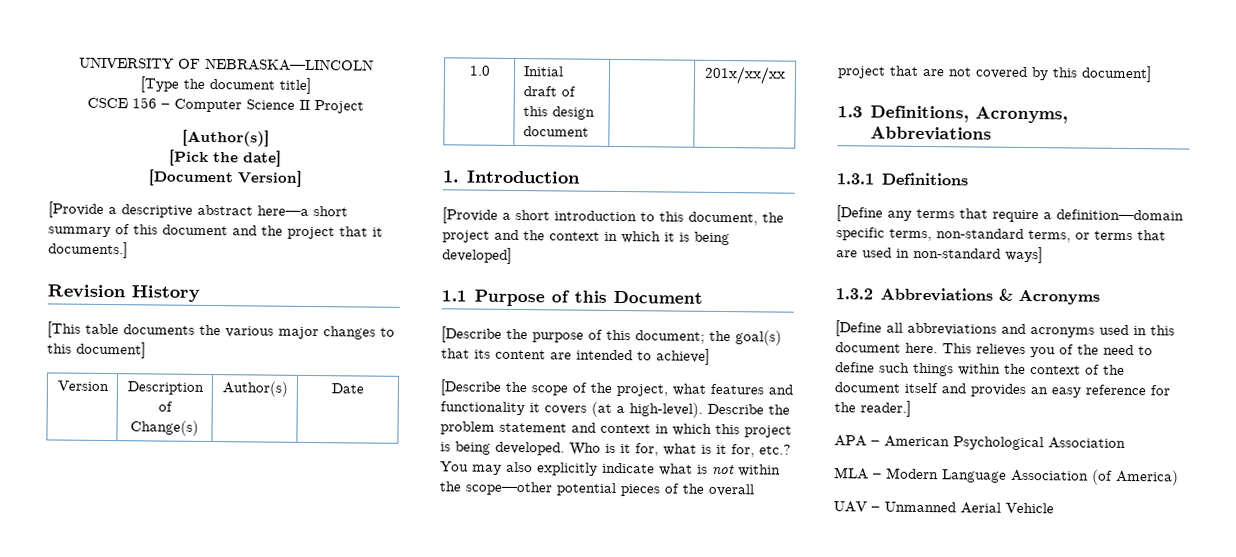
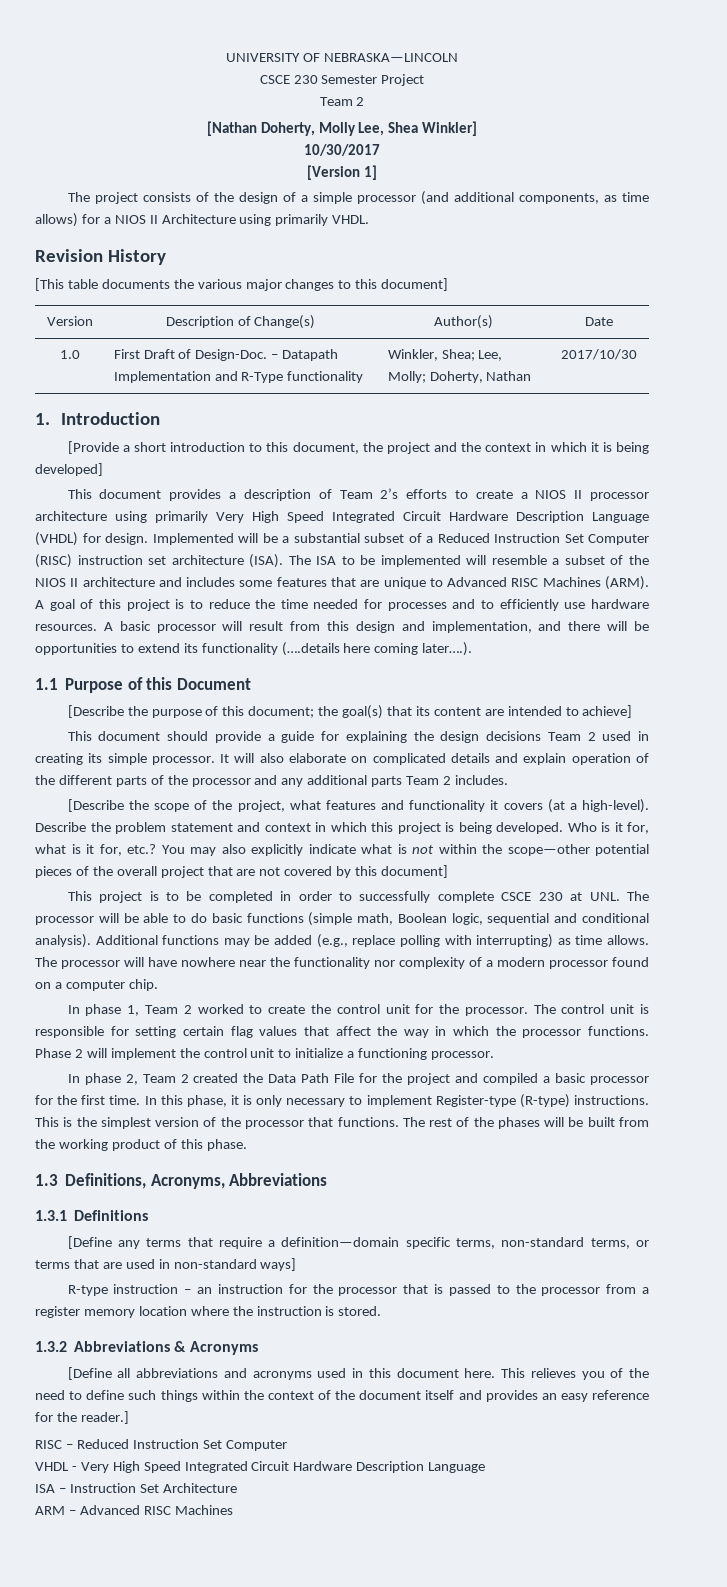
[140,76,311,94] [87,97,364,114] [181,129,270,147] [169,149,282,167] [147,169,303,187] [48,201,348,218] [48,224,383,240] [48,241,128,259] [Type the document title] // CSCE 156 – Computer Science II Project // [Author(s)] // [Pick the date] // [Document Version] // [Provide a descriptive abstract here—a short summary of this document and the project that it documents.] -> [259,74,425,86] [319,97,365,106] [206,121,478,136] [304,144,380,156] [307,165,377,180] [67,191,649,205] [35,213,370,227] CSCE 230 Semester Project // Team 2 // [Nathan Doherty, Molly Lee, Shea Winkler] // 10/30/2017 // [Version 1] // The project consists of the design of a simple processor (and additional components, as time allows) for a NIOS II Architecture using primarily VHDL.
[522,66,564,77] [522,86,576,97] [522,106,595,120] [522,126,589,137] [704,65,786,85] Initial draft of this design document | | 201x/xx/xx -> [113,349,339,361] [113,371,364,383] [387,349,503,361] [387,371,532,383] [561,349,637,360] First Draft of Design-Doc. – Datapath Implementation and R-Type functionality | Winkler, Shea; Lee, Molly; Doherty, Nathan | 2017/10/30
(512, 255) none -> [67,488,649,501] [35,511,649,523] [35,532,649,546] [35,554,649,568] [35,576,649,590] [35,599,649,611] [35,621,650,633] [35,642,473,656] // This document provides a description of Team 2’s efforts to create a NIOS II processor architecture using primarily Very High Speed Integrated Circuit Hardware Description Language (VHDL) for design. Implemented will be a substantial subset of a Reduced Instruction Set Computer (RISC) instruction set architecture (ISA). The ISA to be implemented will resemble a subset of the NIOS II architecture and includes some features that are unique to Advanced RISC Machines (ARM). A goal of this project is to reduce the time needed for processes and to efficiently use hardware resources. A basic processor will result from this design and implementation, and there will be opportunities to extend its functionality (….details here coming later….).
(710, 356) none -> [67,731,650,743] [35,753,649,765] [35,775,508,787] // This document should provide a guide for explaining the design decisions Team 2 used in creating its simple processor. It will also elaborate on complicated details and explain operation of the different parts of the processor and any additional parts Team 2 includes.
(1152, 74) none -> [67,891,649,903] [35,912,649,926] [35,934,650,948] [35,957,649,969] [35,979,158,991] [67,1004,649,1016] [35,1026,650,1038] [35,1048,495,1060] [67,1073,649,1085] [35,1094,649,1108] [35,1117,649,1129] [35,1139,247,1151] // This project is to be completed in order to successfully complete CSCE 230 at UNL. The processor will be able to do basic functions (simple math, Boolean logic, sequential and conditional analysis). Additional functions may be added (e.g., replace polling with interrupting) as time allows. The processor will have nowhere near the functionality nor complexity of a modern processor found on a computer chip. // In phase 1, Team 2 worked to create the control unit for the processor. The control unit is responsible for setting certain flag values that affect the way in which the processor functions. Phase 2 will implement the control unit to initialize a functioning processor. // In phase 2, Team 2 created the Data Path File for the project and compiled a basic processor for the first time. In this phase, it is only necessary to implement Register-type (R-type) instructions. This is the simplest version of the processor that functions. The rest of the phases will be built from the working product of this phase.
(1043, 255) none -> [67,1284,649,1296] [35,1306,382,1318] // R-type instruction – an instruction for the processor that is passed to the processor from a register memory location where the instruction is stored.
[834,435,1126,451] [834,467,1179,486] [833,501,1054,514] APA – American Psychological Association // MLA – Modern Language Association (of America) // UAV – Unmanned Aerial Vehicle -> [35,1439,287,1451] [35,1461,486,1473] [35,1483,237,1493] [35,1505,233,1515] RISC – Reduced Instruction Set Computer // VHDL - Very High Speed Integrated Circuit Hardware Description Language // ISA – Instruction Set Architecture // ARM – Advanced RISC Machines

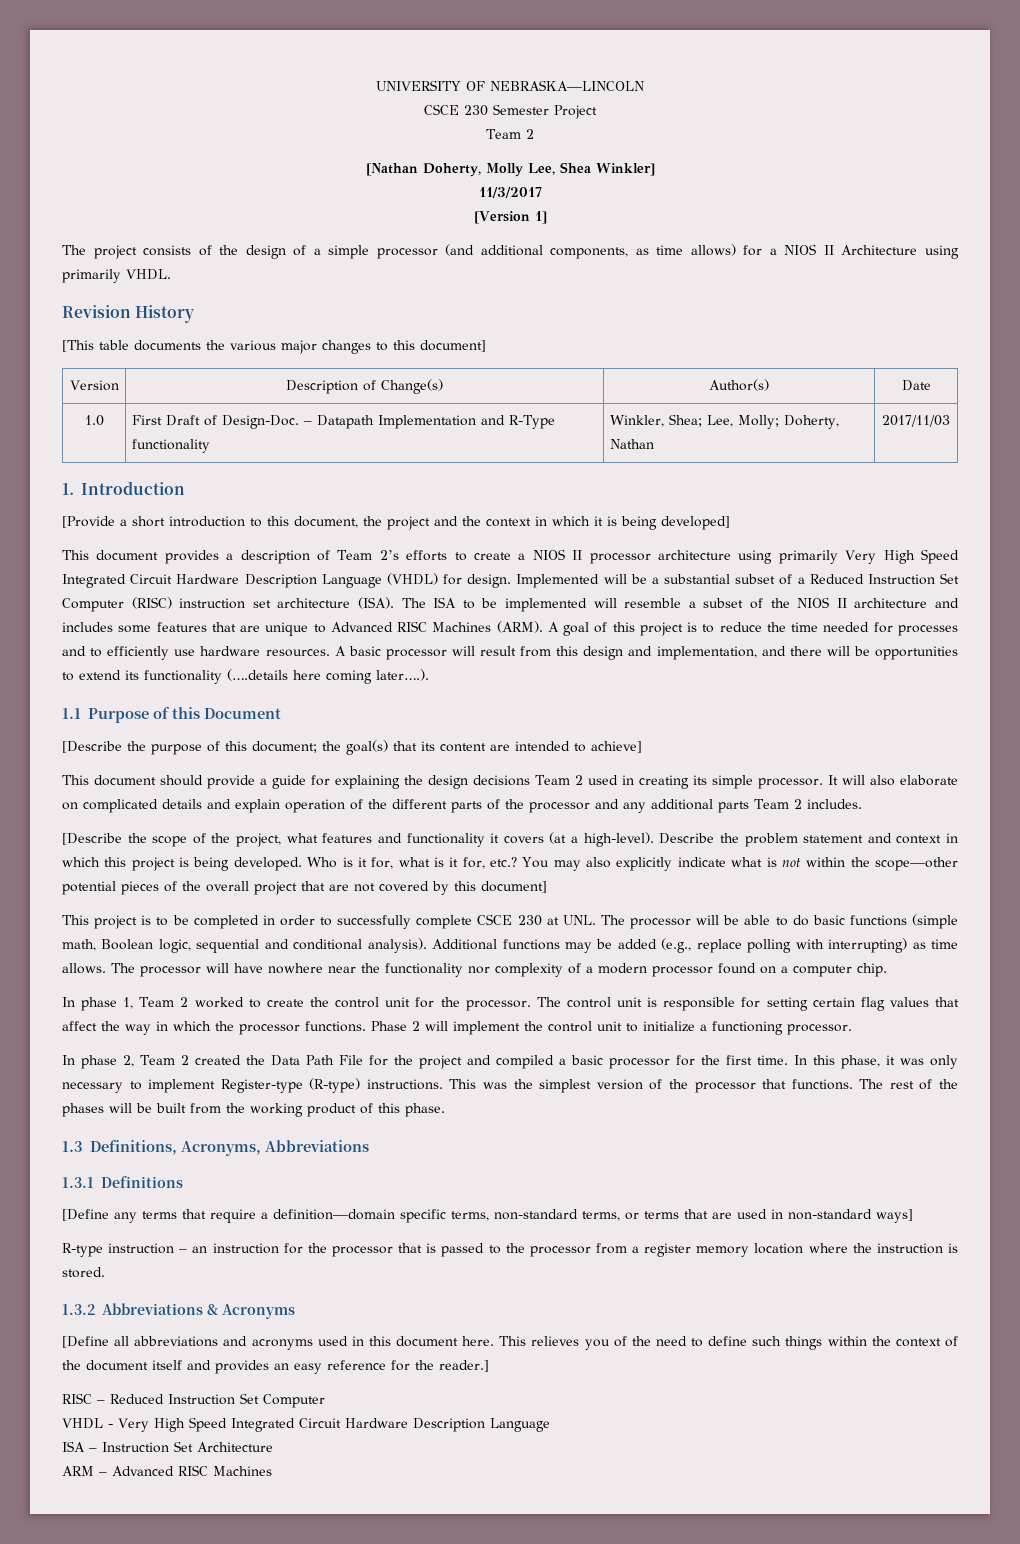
[304,144,380,156] 10/30/2017 -> [478,187,542,198] 11/3/2017
[561,349,637,360] 2017/10/30 -> [881,415,950,427] 2017/11/03
[243,1095,253,1105] is -> [899,1058,924,1065] was
[63,1117,73,1127] is -> [483,1082,508,1089] was

